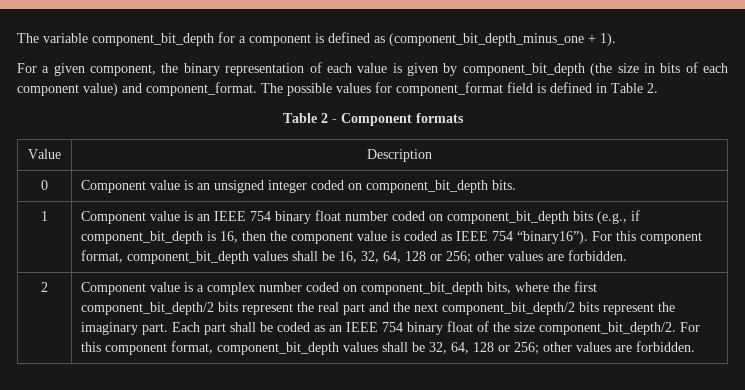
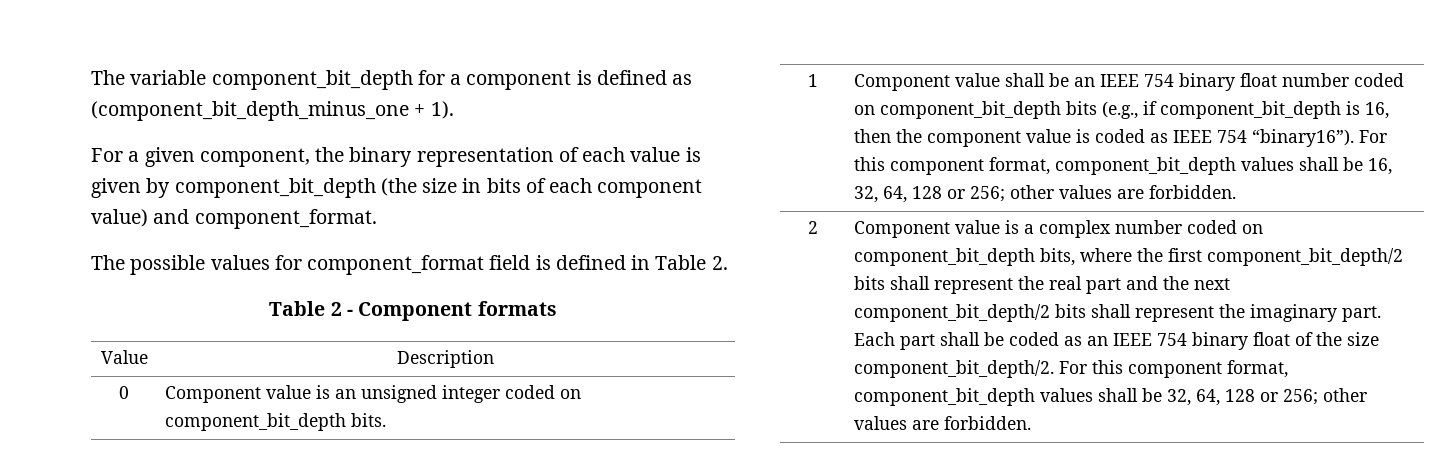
(257, 89) none -> (377, 219) //
[184,211,194,221] is -> [1004,73,1069,87] shall be
(239, 307) none -> [889,276,930,290] shall
(600, 307) none -> [1090,304,1131,318] shall

